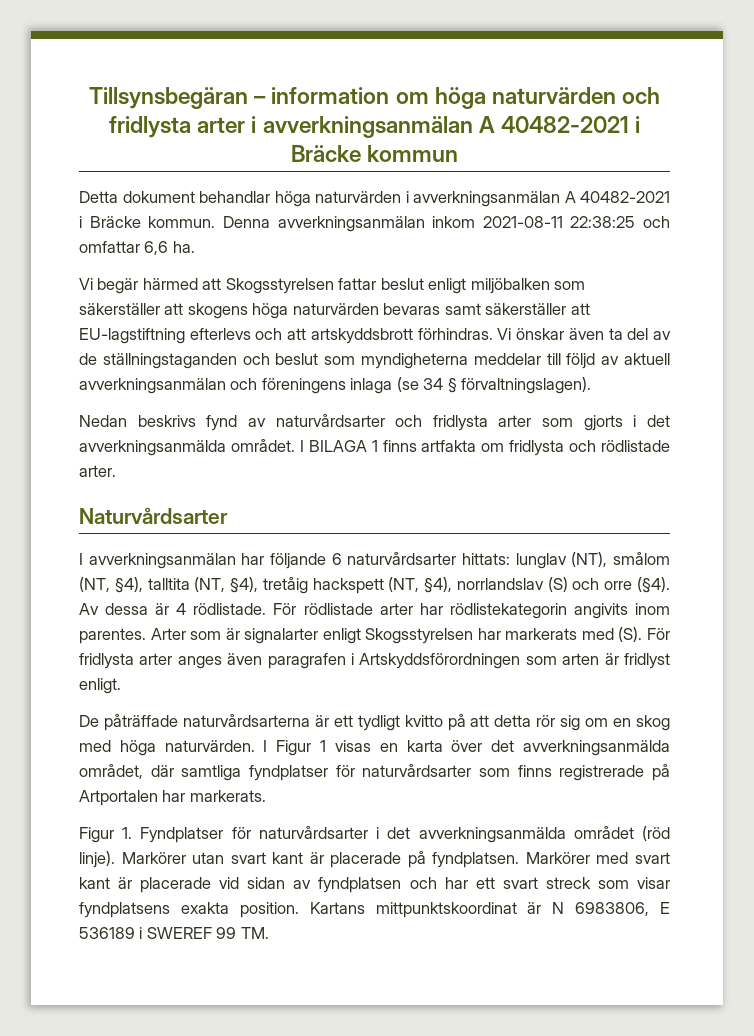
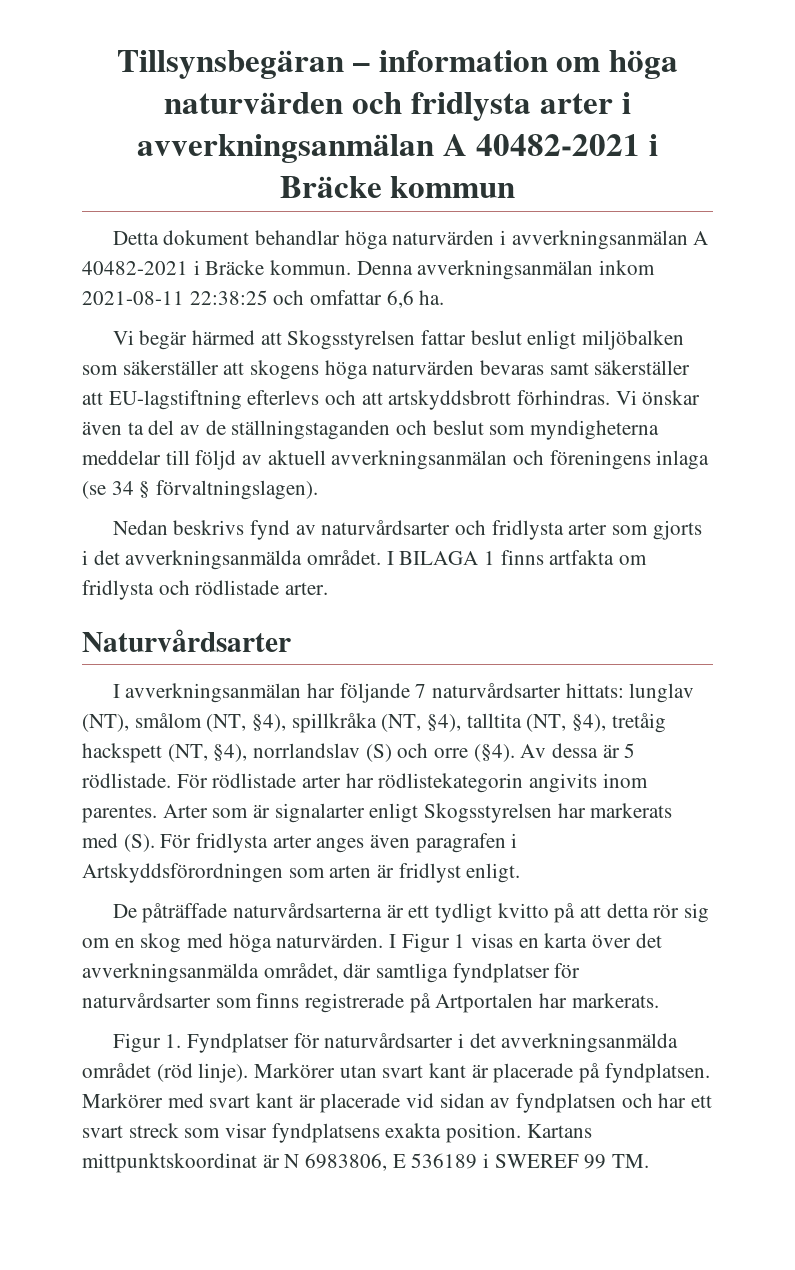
[331,553,342,565] 6 -> [415,684,427,698] 7
(143, 585) none -> [291,713,462,733] spillkråka (NT, §4),
[176,603,187,615] 4 -> [624,743,636,758] 5

